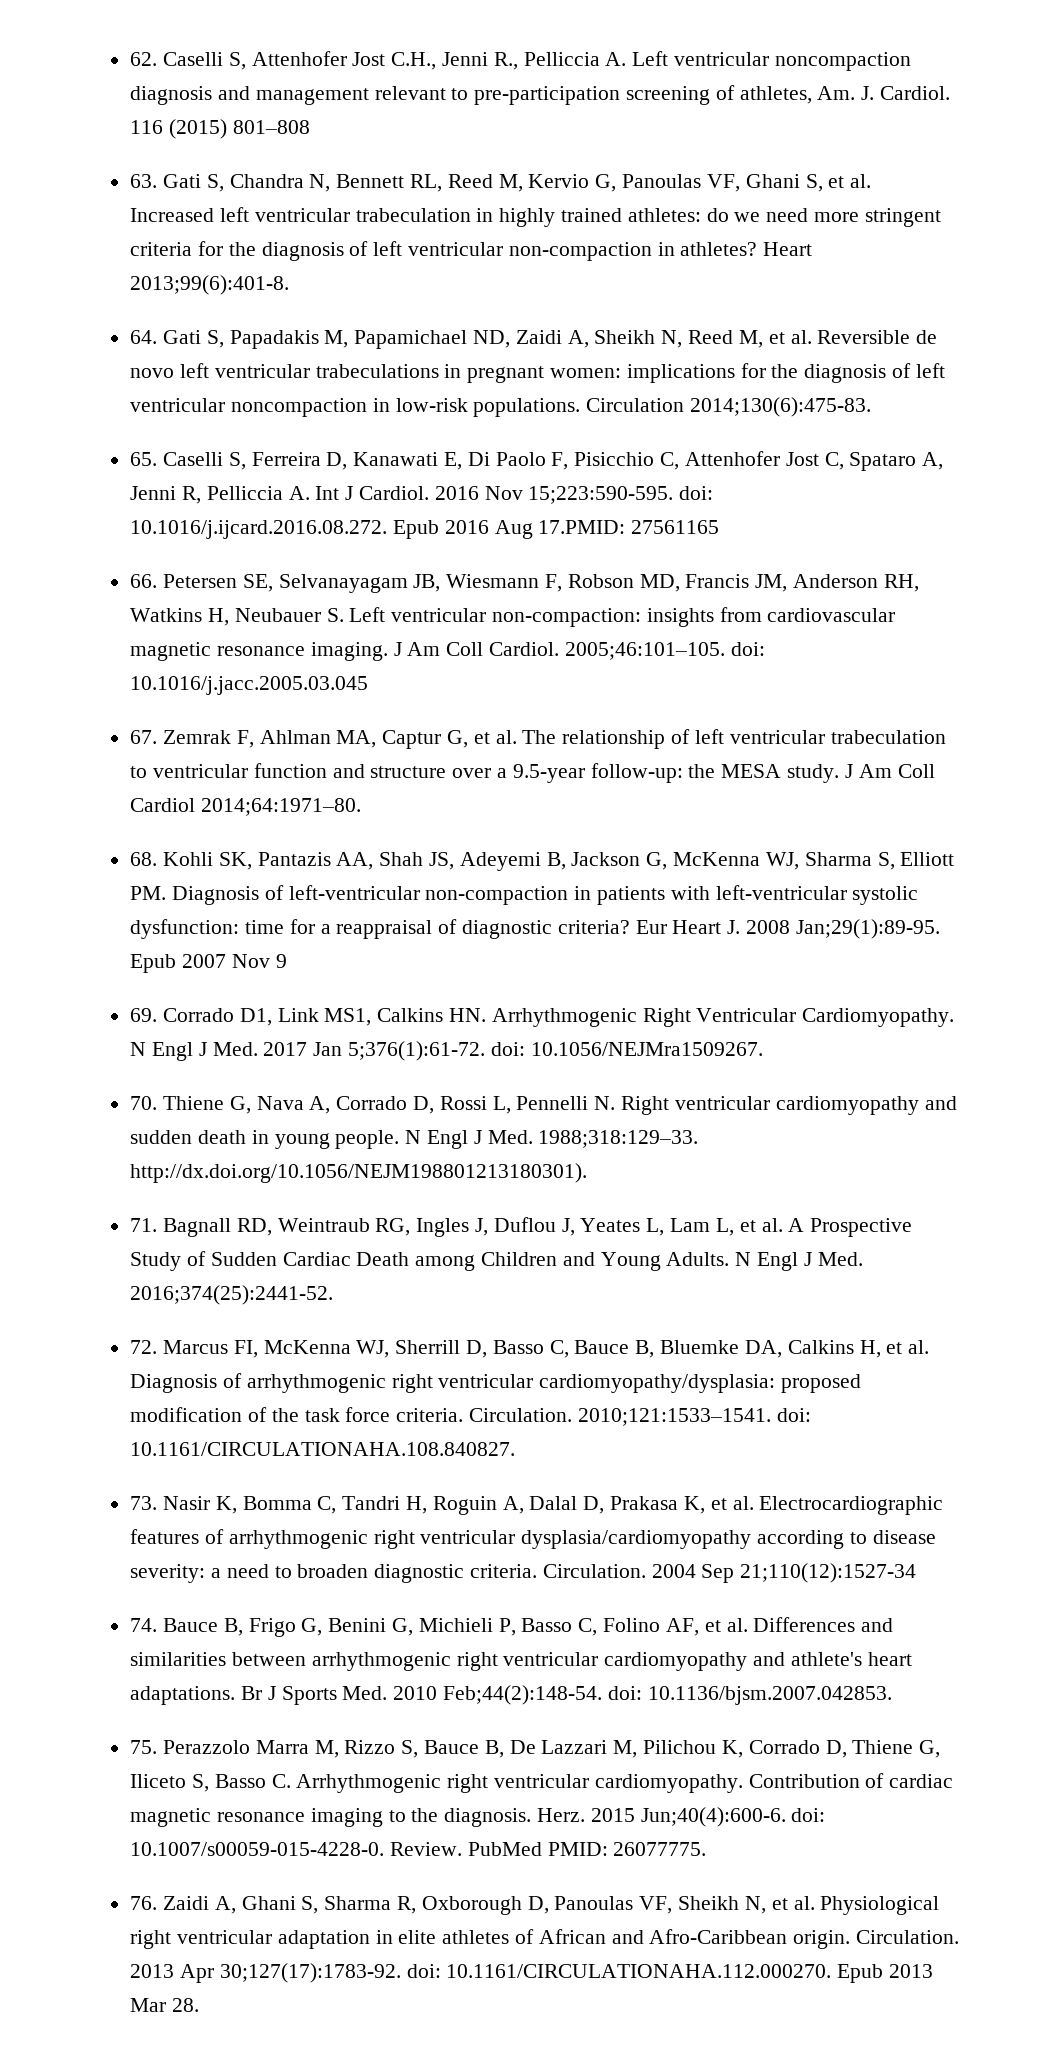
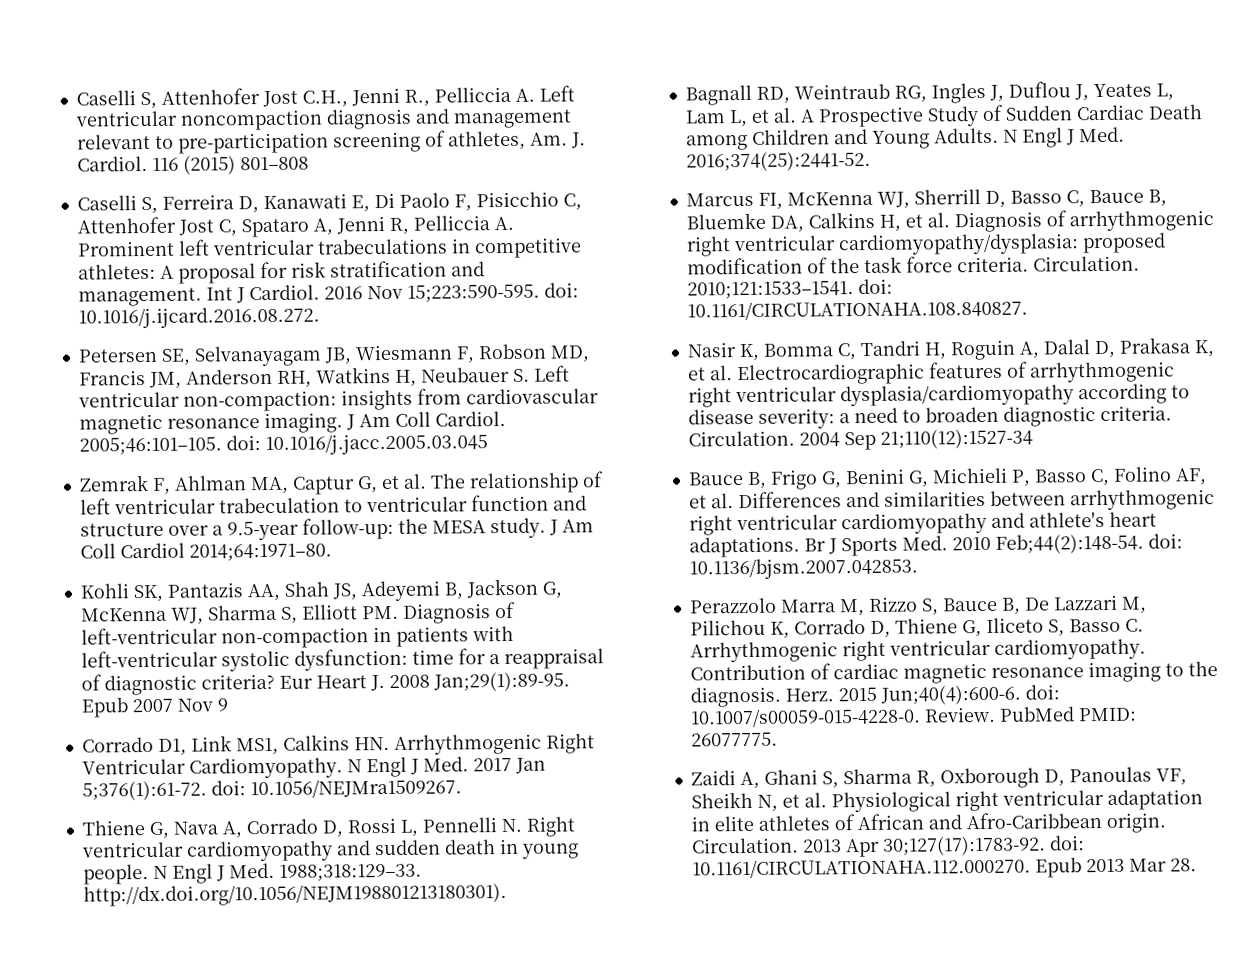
[130,52,158,66] 62. -> (76, 98) none
[130,174,872,192] [130,207,941,227] [130,241,813,261] [130,275,290,295] [130,330,938,349] [130,363,945,383] [130,397,872,417] [130,452,158,466] 63. Gati S, Chandra N, Bennett RL, Reed M, Kervio G, Panoulas VF, Ghani S, et al. Increased left ventricular trabeculation in highly trained athletes: do we need more stringent criteria for the diagnosis of left ventricular non-compaction in athletes? Heart 2013;99(6):401-8. // 64. Gati S, Papadakis M, Papamichael ND, Zaidi A, Sheikh N, Reed M, et al. Reversible de novo left ventricular trabeculations in pregnant women: implications for the diagnosis of left ventricular noncompaction in low-risk populations. Circulation 2014;130(6):475-83. // 65. -> (310, 163) none
(310, 493) none -> [77,237,583,259] [78,260,486,284] [78,287,203,307] Prominent left ventricular trabeculations in competitive athletes: A proposal for risk stratification and management.
[393,520,720,539] [130,574,158,588] Epub 2016 Aug 17.PMID: 27561165 // 66. -> (321, 317) //
[130,730,158,744] 67. -> (489, 444) none
[130,852,158,866] 68. -> (333, 552) none
[130,1008,158,1022] 69. -> (229, 705) none
[130,1096,158,1110] 70. -> (463, 788) none
[130,1218,158,1232] 71. -> (508, 895) none
[130,1340,158,1354] 72. -> (872, 161) none
[130,1496,158,1510] 73. -> (1029, 310) none
[130,1618,158,1632] 74. -> (1034, 438) none
[130,1740,158,1754] 75. -> (919, 568) none
[130,1896,158,1910] 76. -> (779, 739) none

